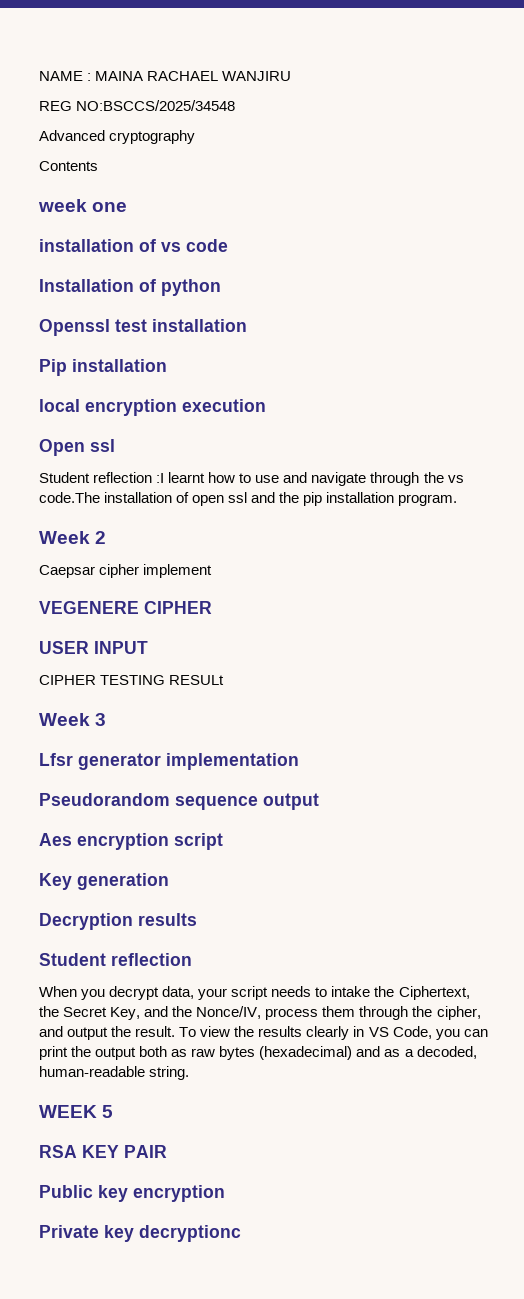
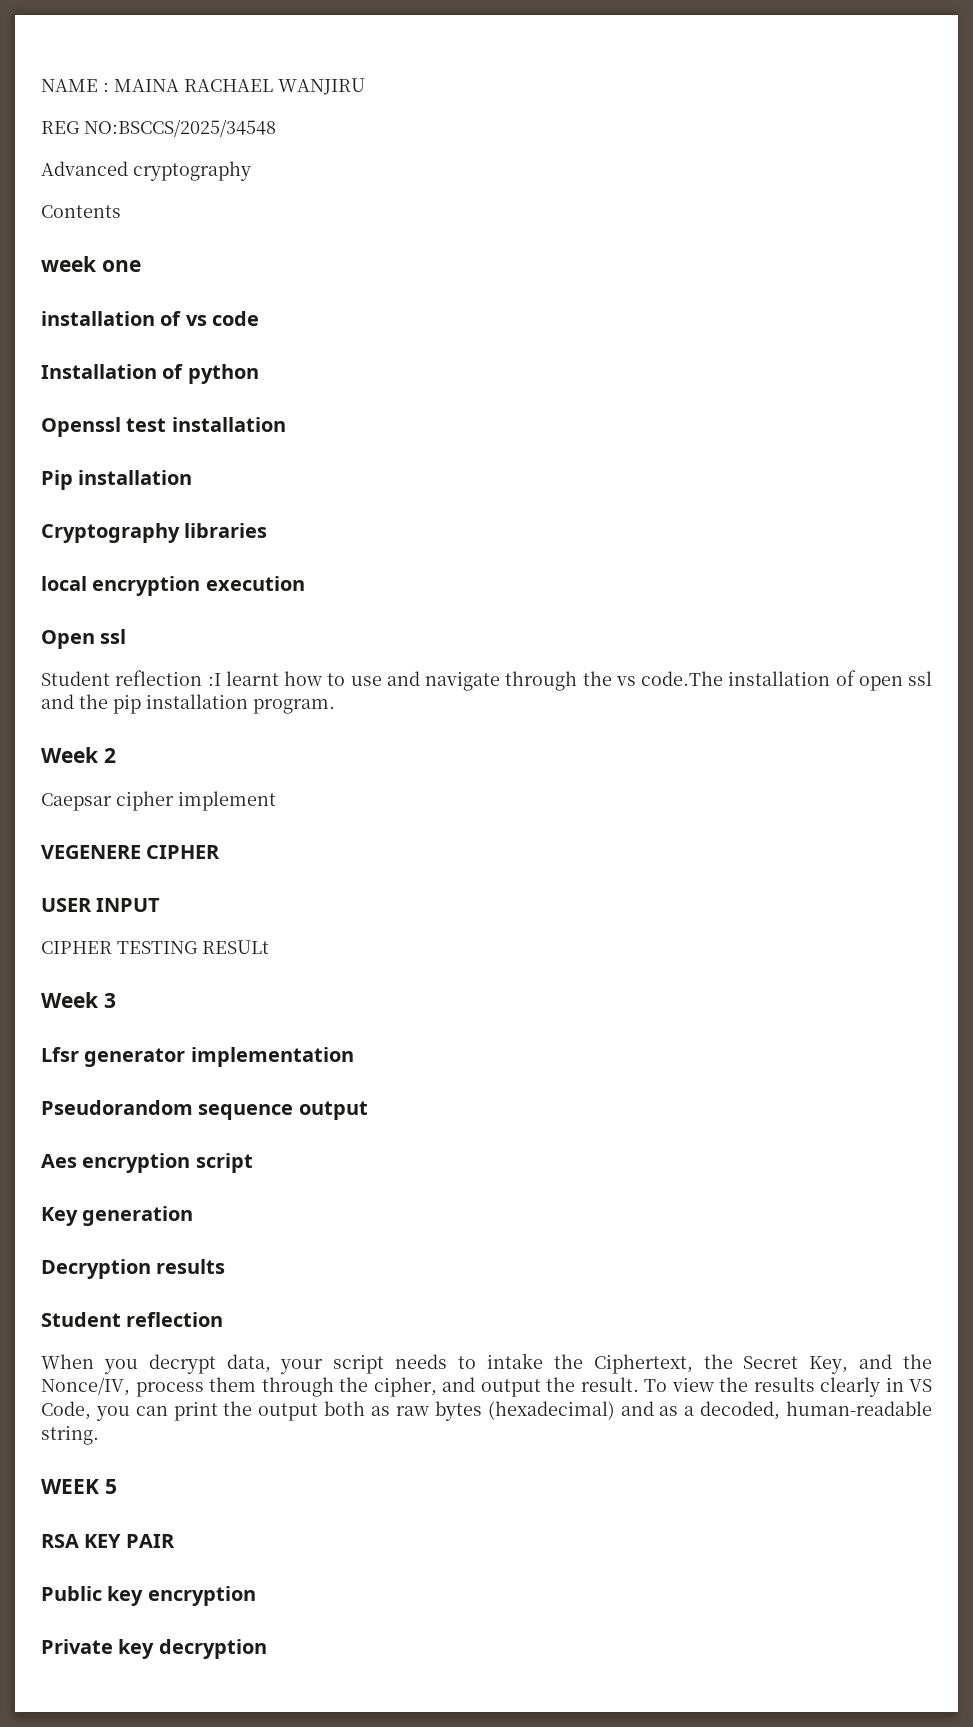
(167, 365) none -> [41,523,268,543] // Cryptography libraries
[139,1225,241,1242] decryptionc -> [158,1639,267,1659] decryption

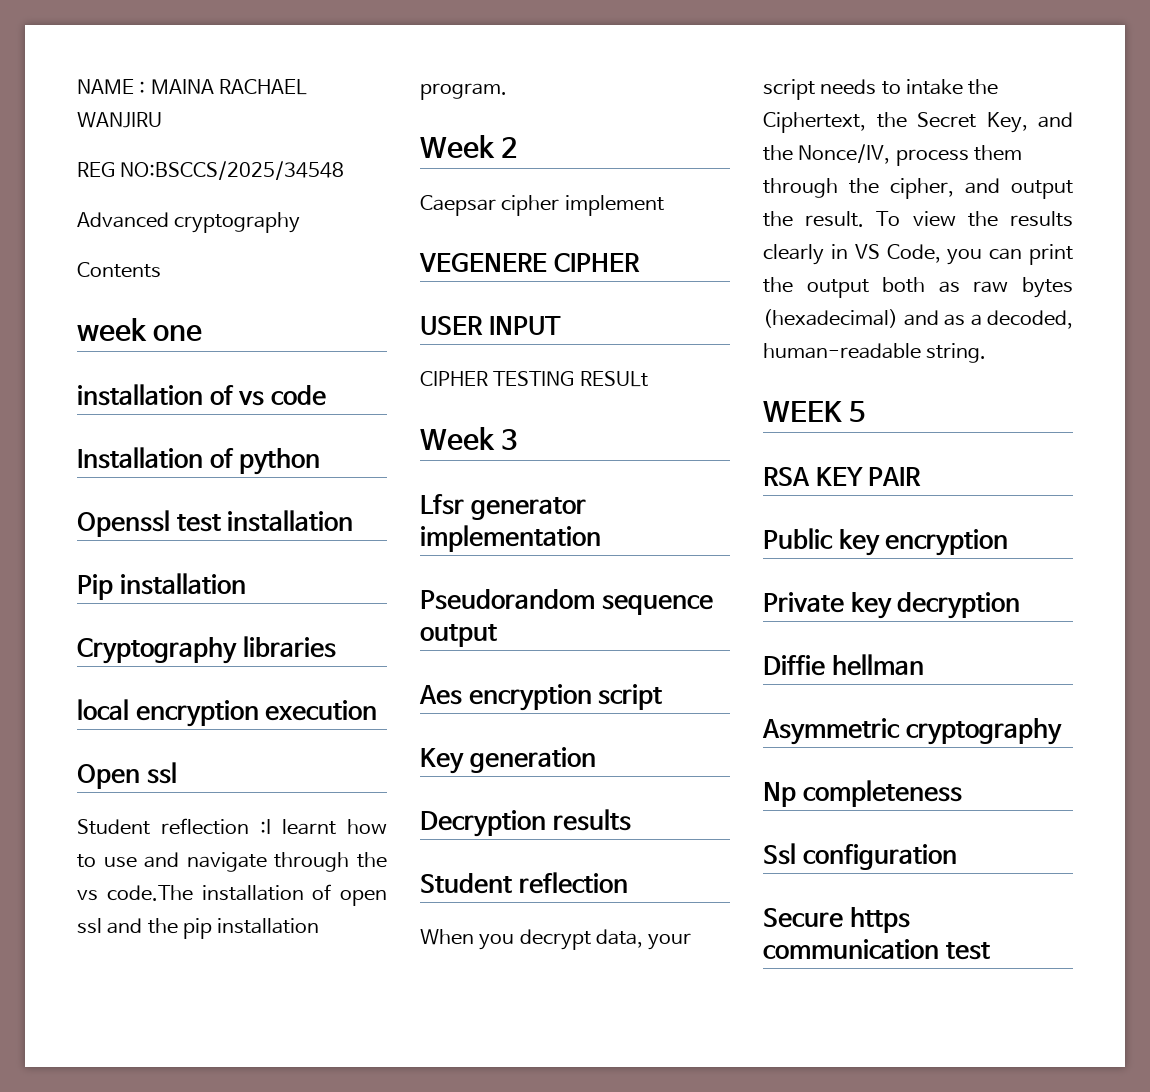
(267, 1649) none -> [763,654,924,676] [762,718,1062,745] [763,780,962,807] [763,843,957,870] [763,907,910,933] [763,939,990,960] // Diffie hellman // Asymmetric cryptography // Np completeness // Ssl configuration // Secure https communication test

